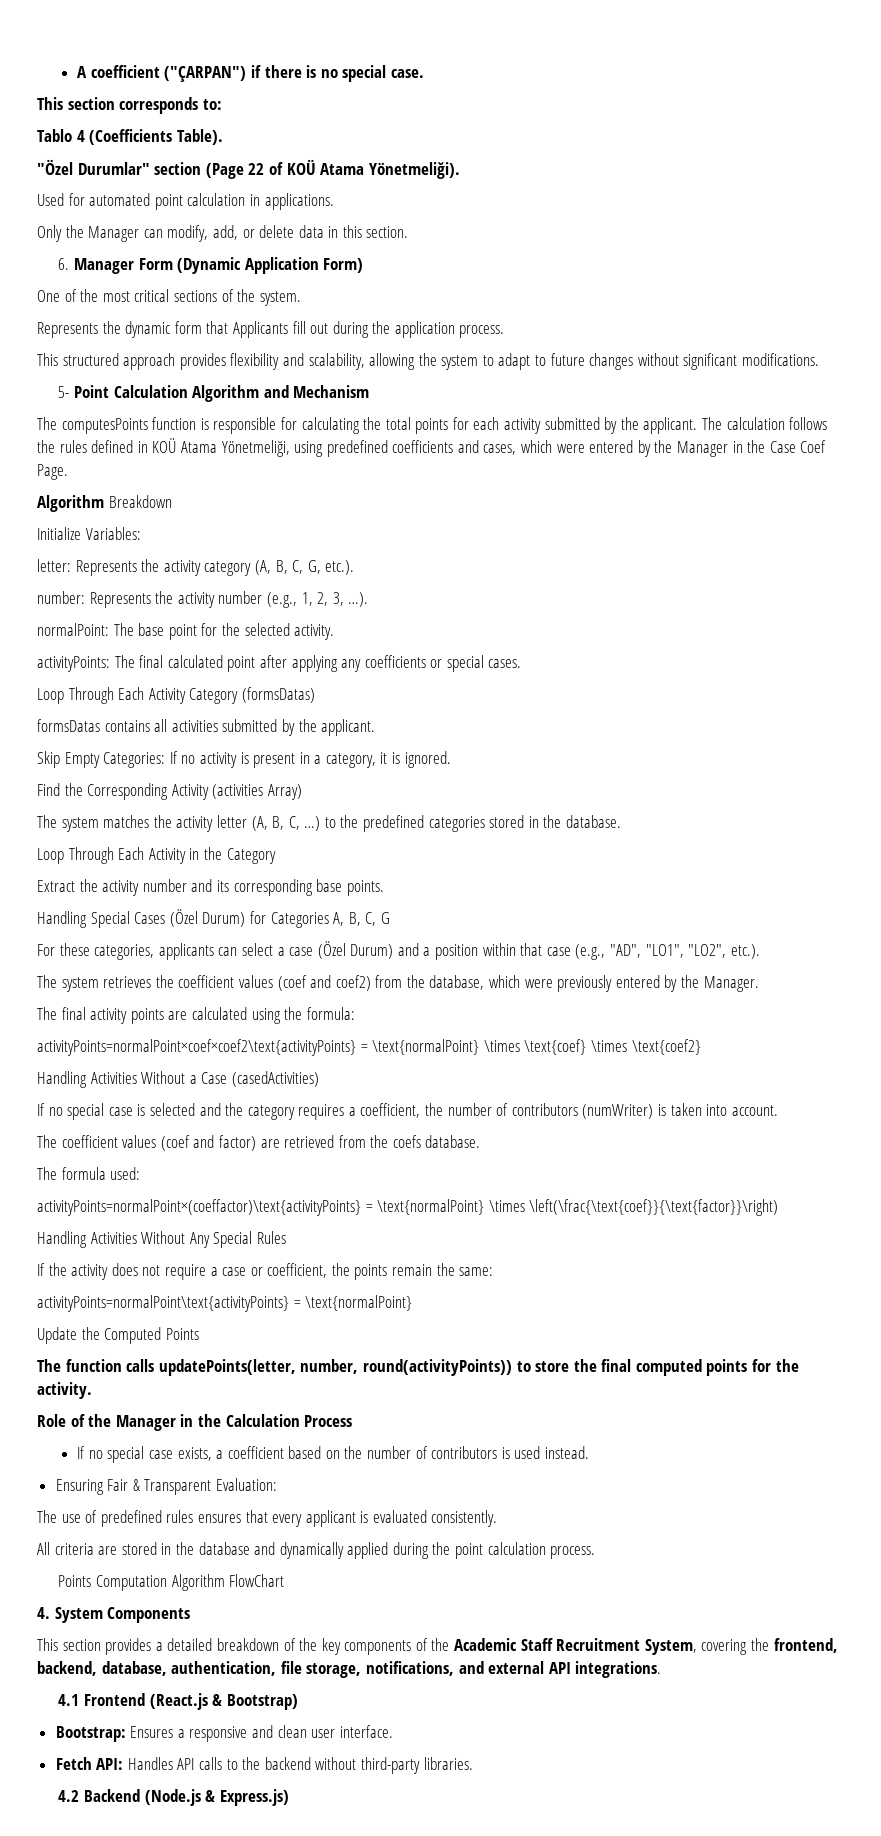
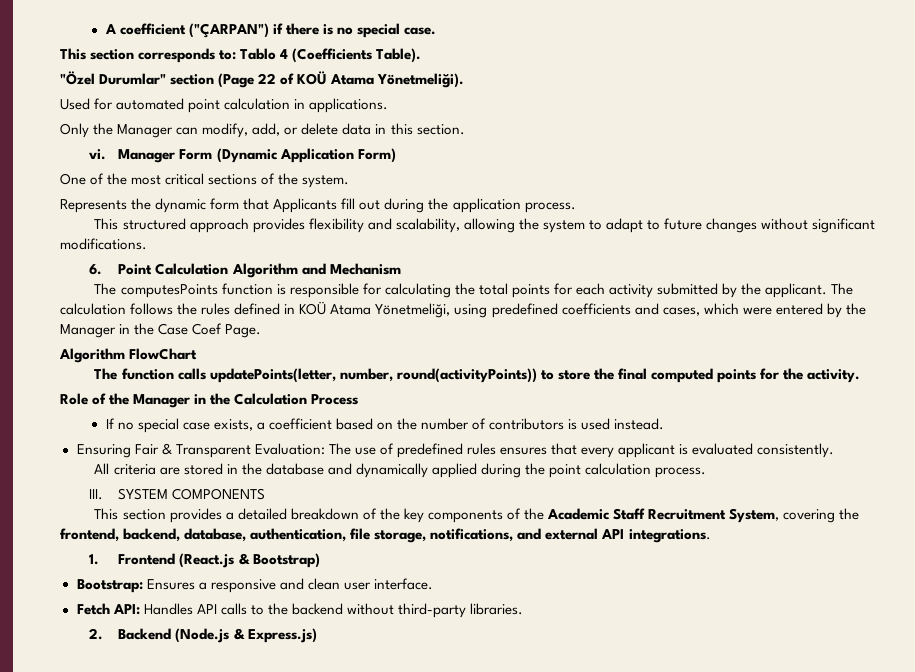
(222, 104) // -> (237, 55) none
[58,258,70,270] 6. -> [89,149,107,160] vi.
[58,386,70,398] 5- -> [89,264,103,275] 6.
[108,495,172,508] [37,527,141,540] [37,559,355,576] [37,591,369,608] [37,623,335,640] [37,655,522,672] [37,687,315,704] [37,719,376,736] [37,751,451,768] [37,783,302,800] [37,815,622,832] [37,847,276,864] [37,879,384,896] [37,909,390,928] [37,941,760,960] [37,975,759,992] [37,1007,355,1024] [37,1039,701,1056] [37,1071,319,1088] [37,1103,778,1120] [37,1135,481,1151] [37,1167,141,1180] [37,1199,779,1216] [37,1231,286,1248] [37,1263,494,1280] [37,1295,413,1312] [37,1327,199,1344] Breakdown // Initialize Variables: // letter: Represents the activity category (A, B, C, G, etc.). // number: Represents the activity number (e.g., 1, 2, 3, …). // normalPoint: The base point for the selected activity. // activityPoints: The final calculated point after applying any coefficients or special cases. // Loop Through Each Activity Category (formsDatas) // formsDatas contains all activities submitted by the applicant. // Skip Empty Categories: If no activity is present in a category, it is ignored. // Find the Corresponding Activity (activities Array) // The system matches the activity letter (A, B, C, …) to the predefined categories stored in the database. // Loop Through Each Activity in the Category // Extract the activity number and its corresponding base points. // Handling Special Cases (Özel Durum) for Categories A, B, C, G // For these categories, applicants can select a case (Özel Durum) and a position within that case (e.g., "AD", "LO1", "LO2", etc.). // The system retrieves the coefficient values (coef and coef2) from the database, which were previously entered by the Manager. // The final activity points are calculated using the formula: // activityPoints=normalPoint×coef×coef2\text{activityPoints} = \text{normalPoint} \times \text{coef} \times \text{coef2} // Handling Activities Without a Case (casedActivities) // If no special case is selected and the category requires a coefficient, the number of contributors (numWriter) is taken into account. // The coefficient values (coef and factor) are retrieved from the coefs database. // The formula used: // activityPoints=normalPoint×(coeffactor)\text{activityPoints} = \text{normalPoint} \times \left(\frac{\text{coef}}{\text{factor}}\right) // Handling Activities Without Any Special Rules // If the activity does not require a case or coefficient, the points remain the same: // activityPoints=normalPoint\text{activityPoints} = \text{normalPoint} // Update the Computed Points -> [129,348,198,360] FlowChart
(278, 1484) // -> (325, 449) none
[58,1574,285,1591] [37,1607,191,1623] Points Computation Algorithm FlowChart // 4. System Components -> [89,488,266,500] III. SYSTEM COMPONENTS
[58,1694,80,1706] 4.1 -> [89,554,100,565] 1.
[58,1790,80,1802] 4.2 -> [89,628,104,640] 2.

